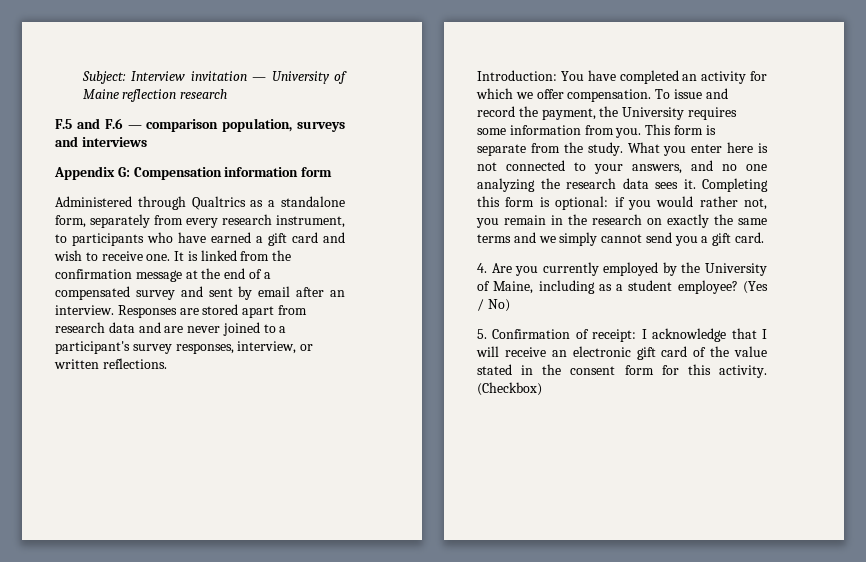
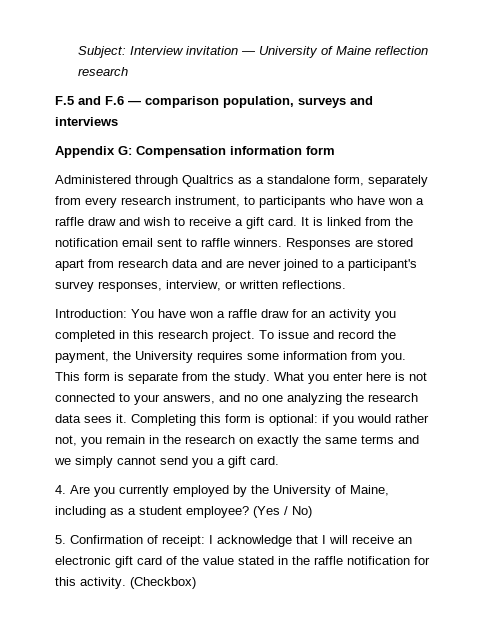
[211,232,318,246] earned a gift card -> [388,198,424,205] [55,217,116,226] won a raffle draw
[146,254,171,261] one. -> [235,217,297,229] a gift card.
[55,268,271,282] [55,286,345,300] [55,305,114,315] confirmation message at the end of a compensated survey and sent by email after an interview. -> [55,238,282,247] notification email sent to raffle winners.
[619,70,767,84] [476,88,652,102] completed an activity for which we offer compensation. -> [189,309,396,321] [55,330,255,342] won a raffle draw for an activity you completed in this research project.
[570,365,654,375] consent form -> [314,556,410,565] raffle notification

